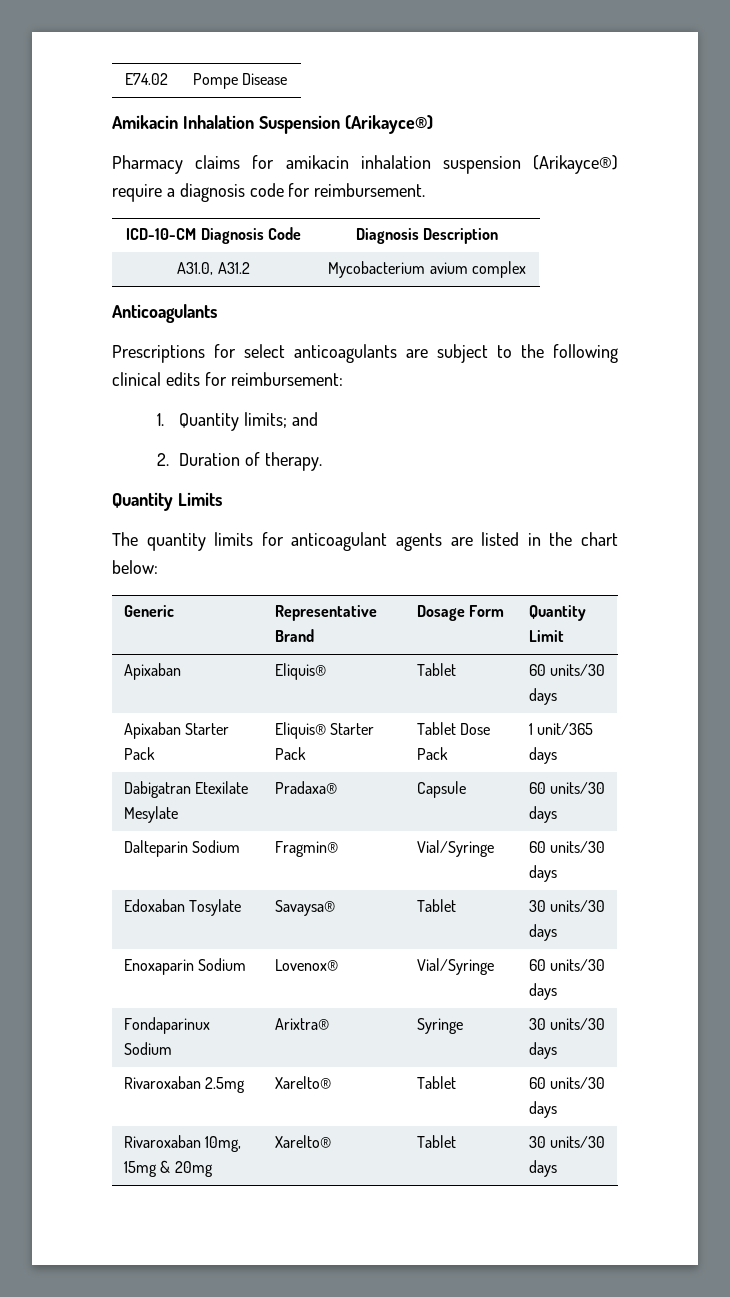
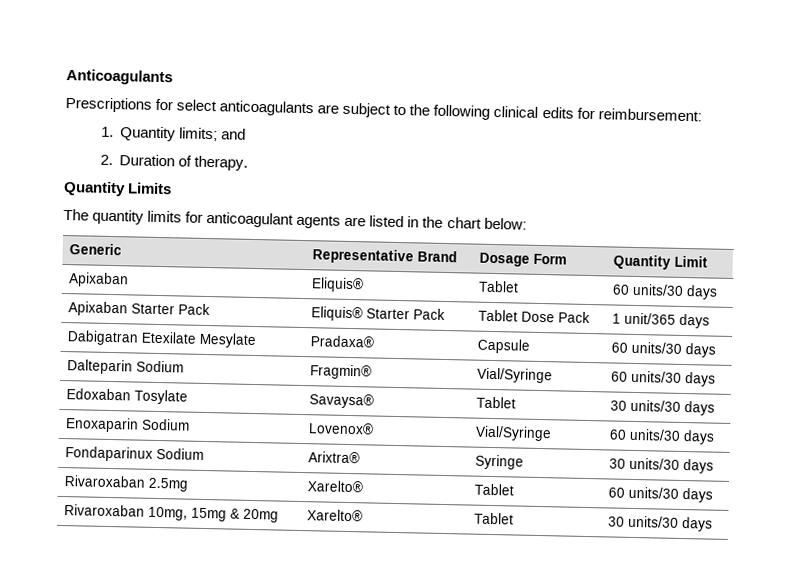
[124,73,168,85] [192,73,288,89] [112,115,433,134] [112,155,619,174] [112,183,426,202] [126,227,301,244] [355,228,499,244] [177,262,250,275] [328,261,526,278] E74.02 | Pompe Disease // Amikacin Inhalation Suspension (Arikayce®) // Pharmacy claims for amikacin inhalation suspension (Arikayce®) require a diagnosis code for reimbursement. // ICD-10-CM Diagnosis Code | Diagnosis Description // A31.0, A31.2 | Mycobacterium avium complex // -> (66, 77) none

